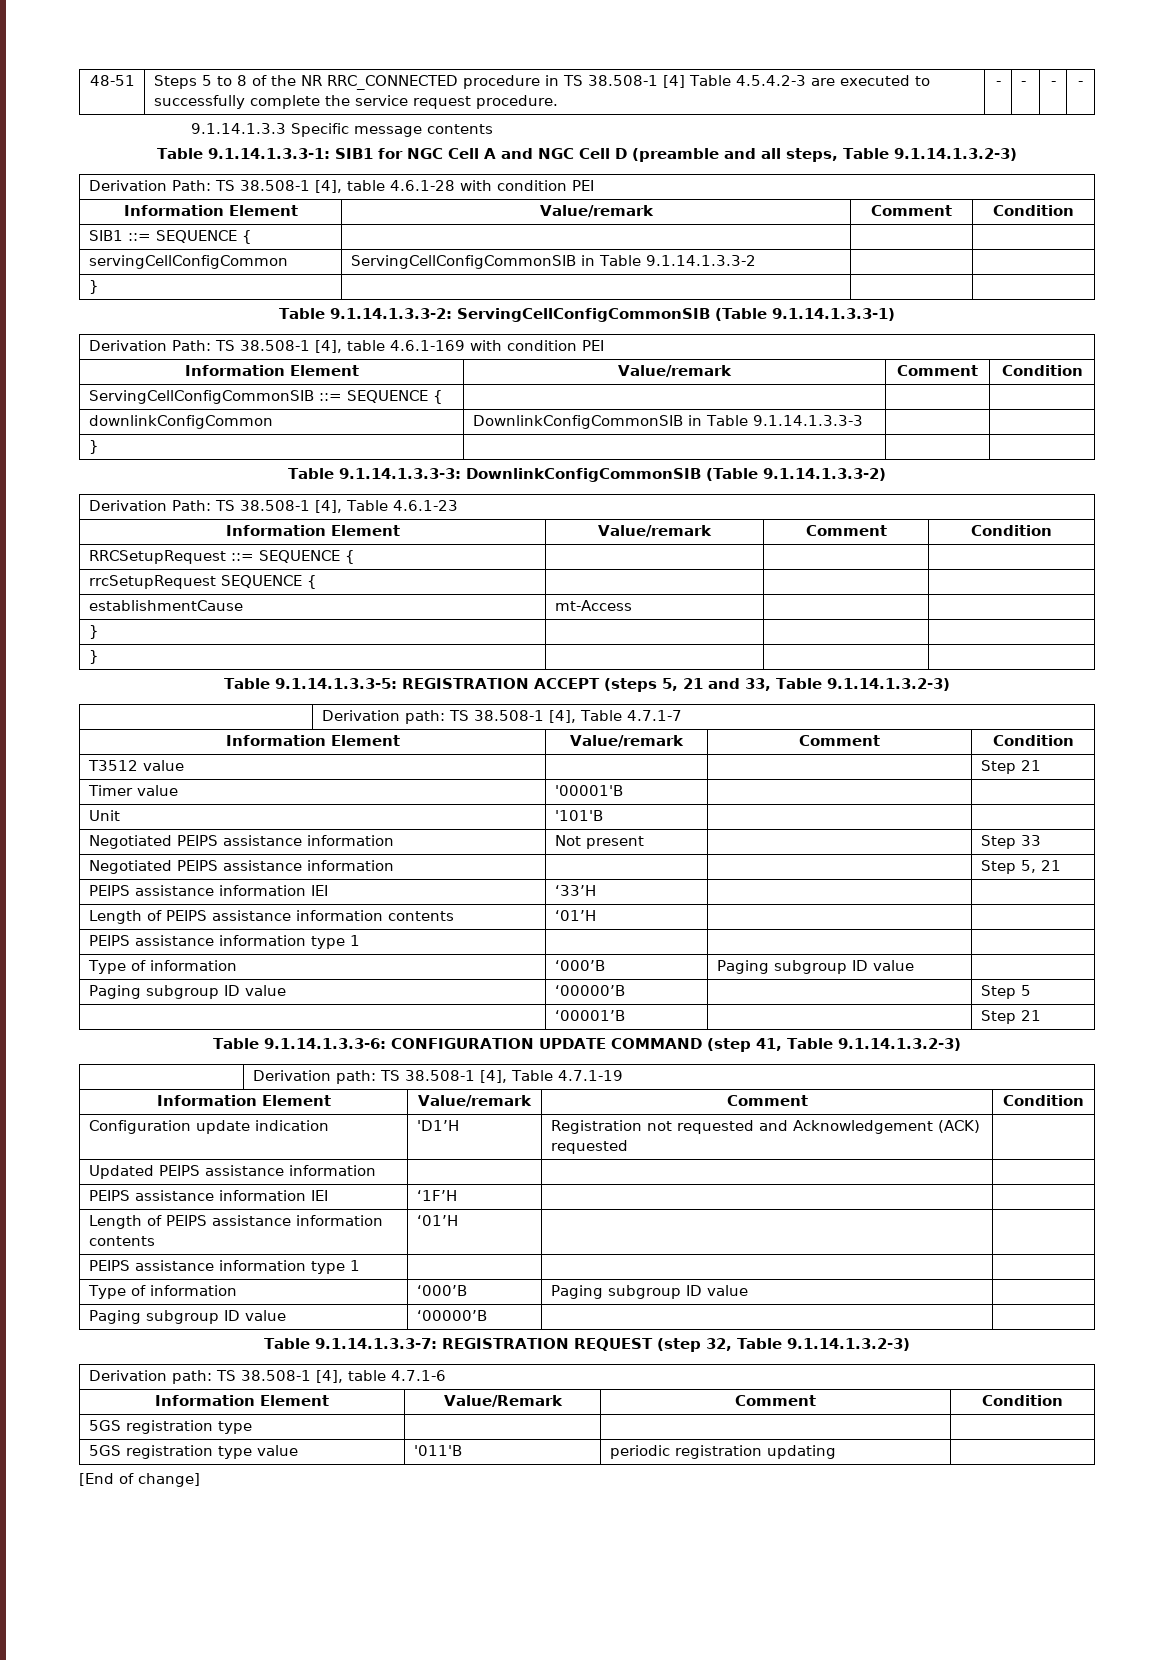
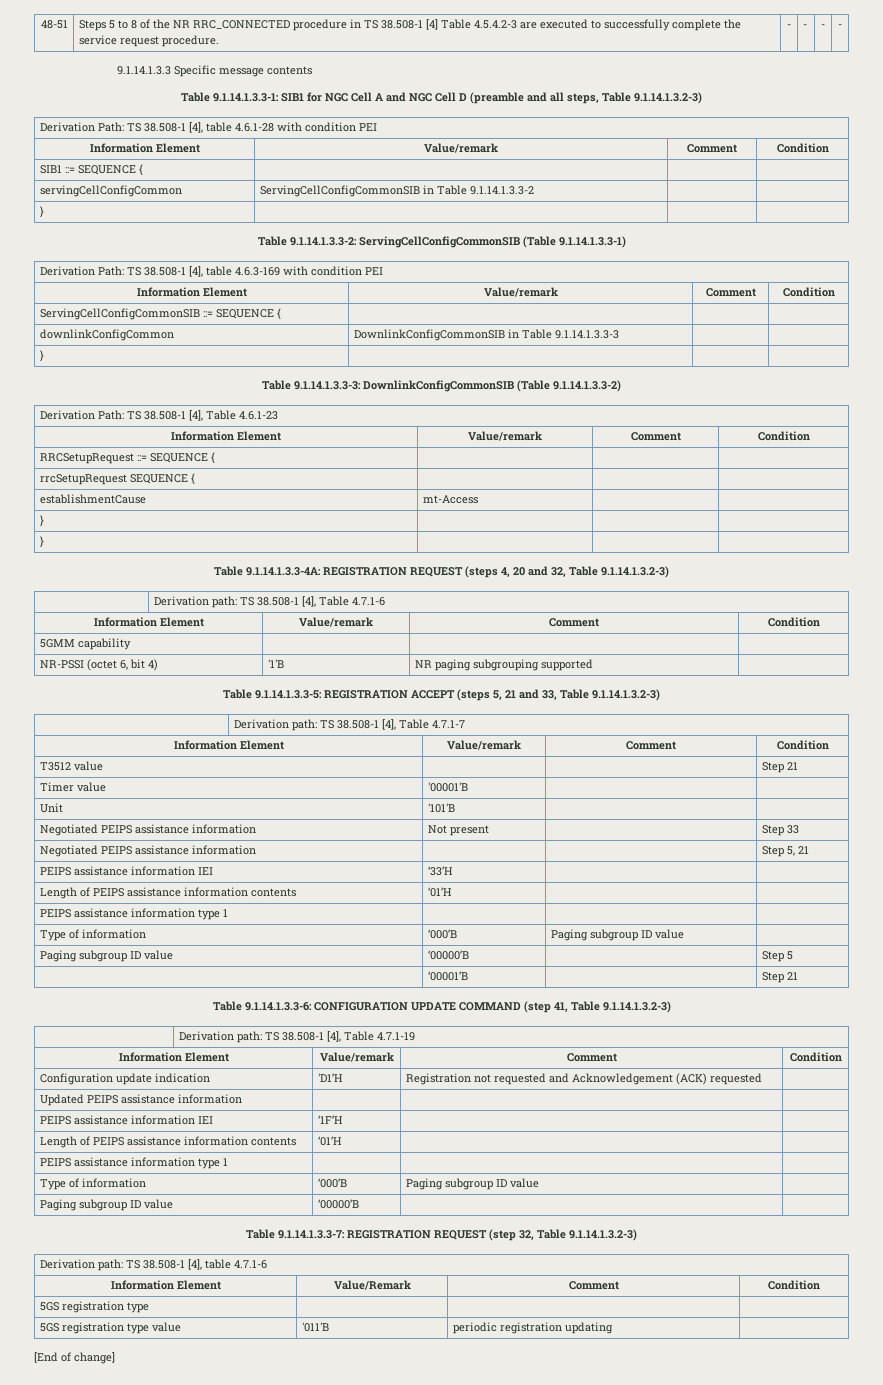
[389,340,465,351] 4.6.1-169 -> [234,267,280,276] 4.6.3-169
(99, 657) none -> [214,566,669,578] [153,596,385,608] [93,617,204,627] [299,617,373,627] [549,618,599,627] [767,617,820,627] [39,638,131,650] [39,659,158,671] [267,659,284,668] [414,659,593,671] // Table 9.1.14.1.3.3-4A: REGISTRATION REQUEST (steps 4, 20 and 32, Table 9.1.14.1.3.2-3) // | Derivation path: TS 38.508-1 [4], Table 4.7.1-6 // Information Element | Value/remark | Comment | Condition // 5GMM capability | | | // NR-PSSI (octet 6, bit 4) | '1'B | NR paging subgrouping supported |

